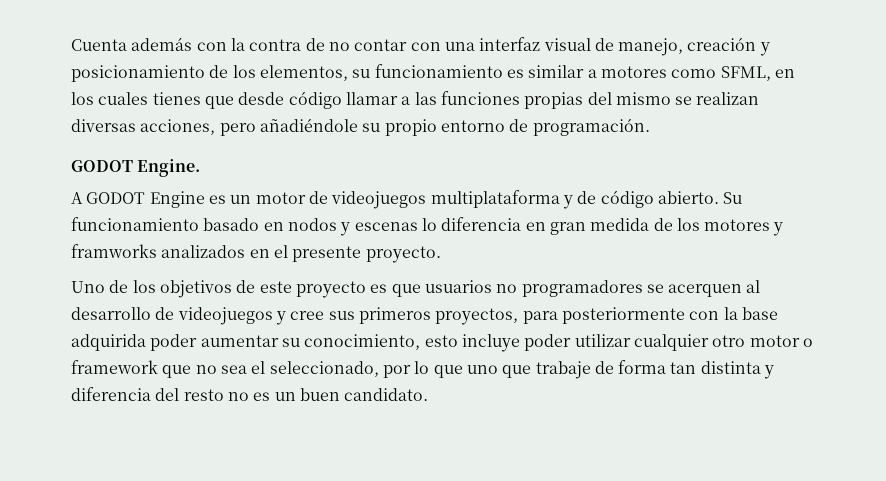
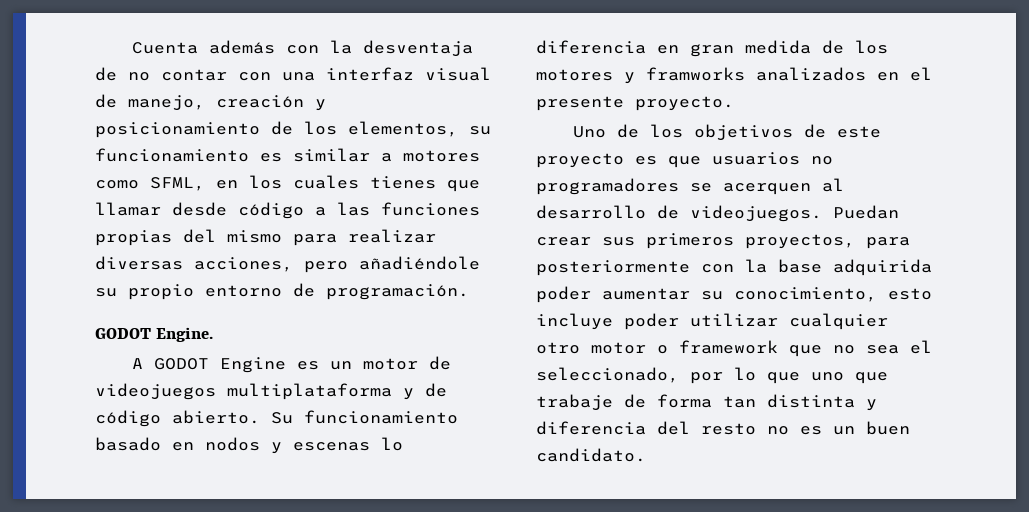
[249,39,302,51] contra -> [362,40,473,57] desventaja
(234, 102) none -> [95,202,161,216] llamar
[345,92,398,105] llamar -> (304, 210) none
[675,92,760,105] se realizan -> [293,229,436,246] para realizar
[177,307,325,325] videojuegos y cree -> [690,205,899,222] [536,237,591,246] videojuegos. Puedan crear

